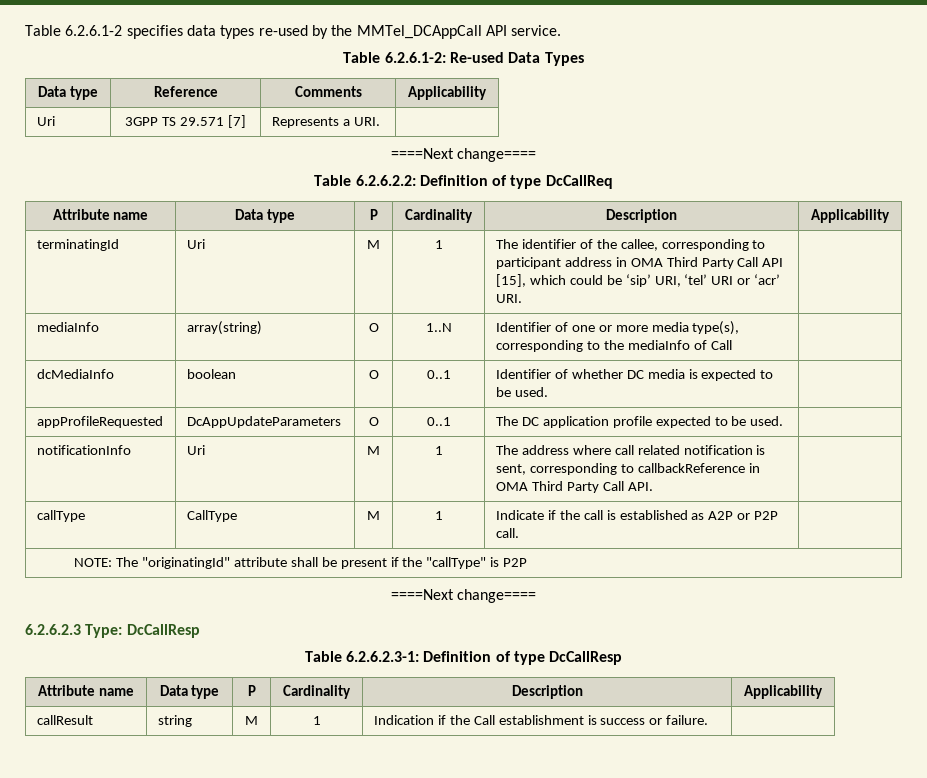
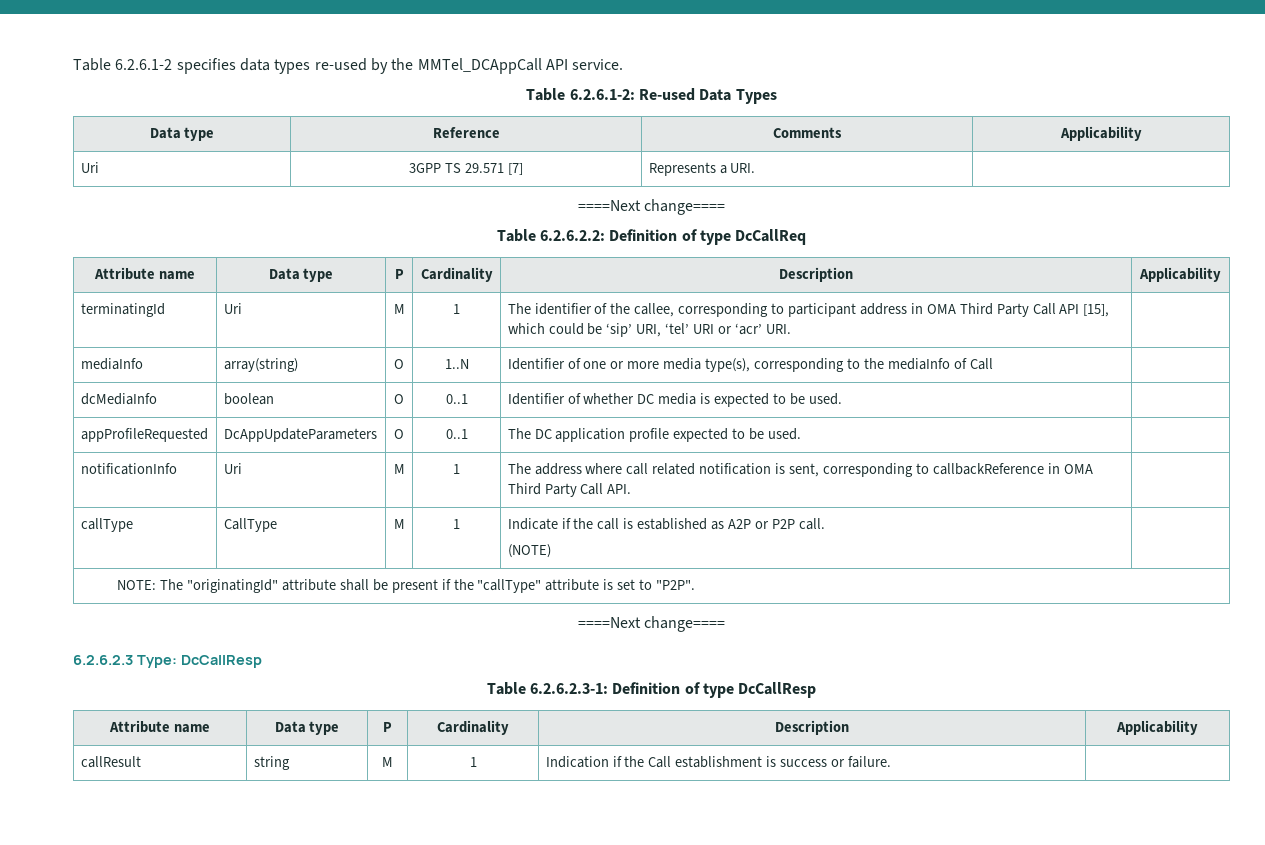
(519, 533) none -> [507,544,551,558] // (NOTE)
[490,557,528,567] is P2P -> [545,579,696,591] attribute is set to "P2P".

